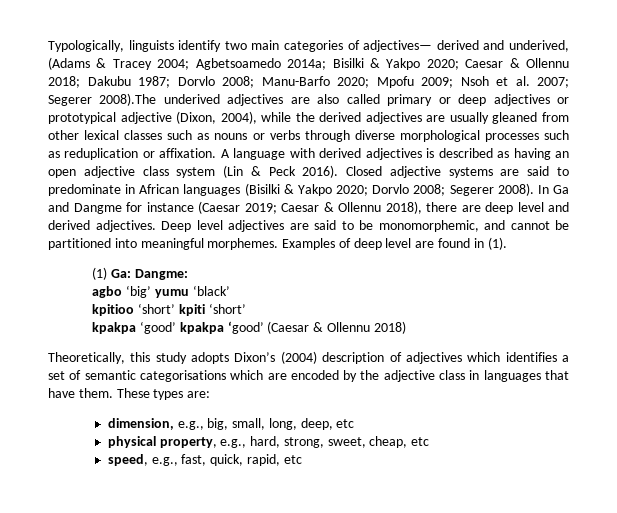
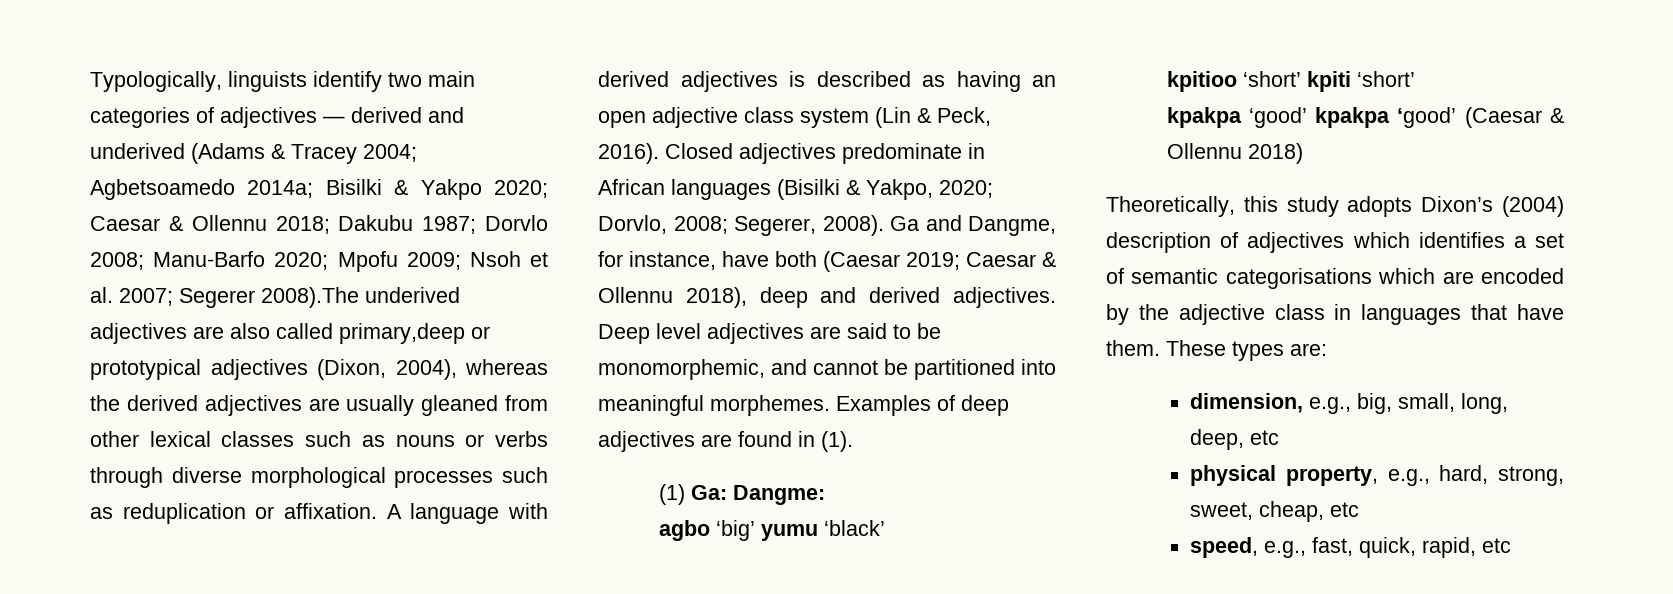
[363,40,433,52] adjectives— -> [220,107,345,128] adjectives —
[509,40,570,52] underived, -> [90,143,185,159] underived
[387,94,550,106] primary or deep adjectives -> [339,323,465,344] primary,deep
[120,112,172,124] adjective -> [210,359,308,380] adjectives
[261,112,292,122] while -> [465,359,548,375] whereas
[268,166,296,176] Peck -> [937,107,991,126] Peck,
[389,166,569,178] adjective systems are said to -> [739,143,836,164] adjectives
[297,183,569,196] [48,202,194,214] Yakpo 2020; Dorvlo 2008; Segerer 2008). In Ga and Dangme for instance -> [866,179,993,200] [598,215,1056,236] [598,251,817,270] Yakpo, 2020; Dorvlo, 2008; Segerer, 2008). Ga and Dangme, for instance, have both
[426,202,544,214] there are deep level -> [759,287,808,308] deep
[385,238,412,248] level -> [598,431,695,452] adjectives

